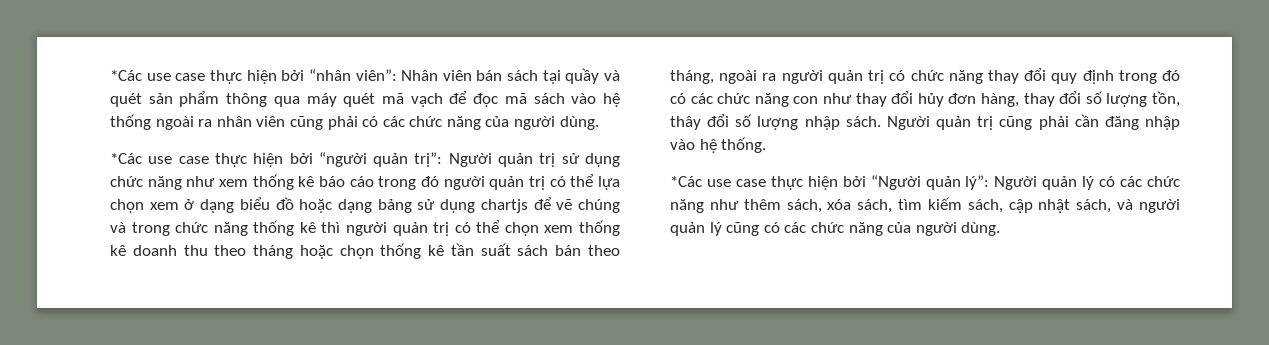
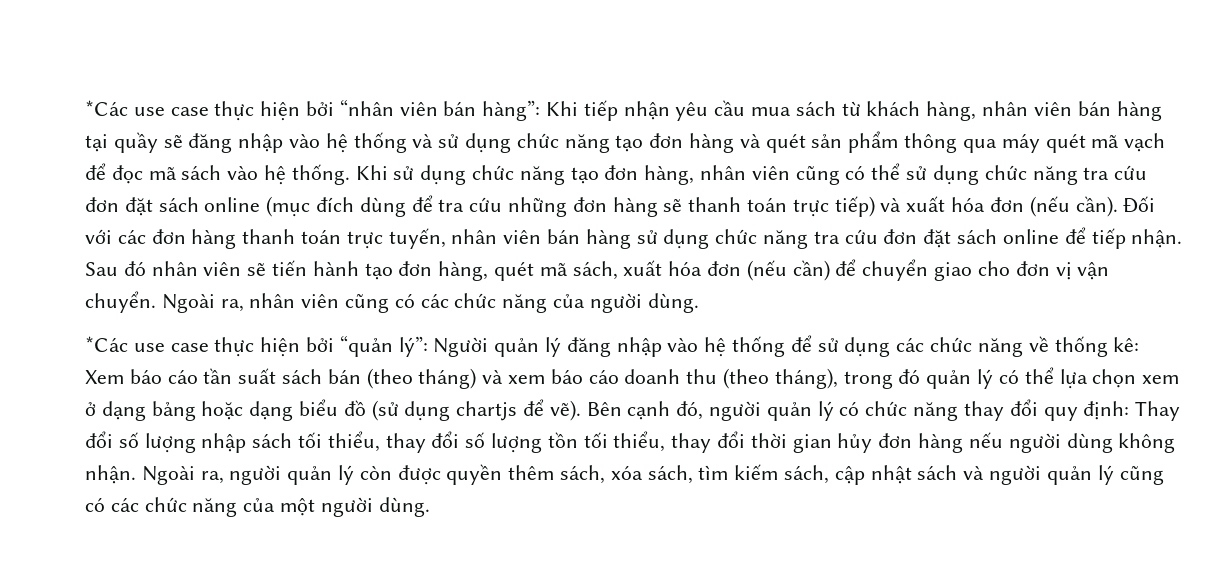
[355,68,600,84] viên”: Nhân viên bán sách tại quầy -> [399,100,1162,121] [85,132,735,153] viên bán hàng”: Khi tiếp nhận yêu cầu mua sách từ khách hàng, nhân viên bán hàng tại quầy sẽ đăng nhập vào hệ thống và sử dụng chức năng tạo đơn hàng
[110,114,358,130] thống ngoài ra nhân viên cũng phải -> [291,163,1148,185] [85,195,1156,217] [85,227,1183,249] [85,259,1110,281] [85,291,390,313] thống. Khi sử dụng chức năng tạo đơn hàng, nhân viên cũng có thể sử dụng chức năng tra cứu đơn đặt sách online (mục đích dùng để tra cứu những đơn hàng sẽ thanh toán trực tiếp) và xuất hóa đơn (nếu cần). Đối với các đơn hàng thanh toán trực tuyến, nhân viên bán hàng sử dụng chức năng tra cứu đơn đặt sách online để tiếp nhận. Sau đó nhân viên sẽ tiến hành tạo đơn hàng, quét mã sách, xuất hóa đơn (nếu cần) để chuyển giao cho đơn vị vận chuyển. Ngoài ra, nhân viên cũng
[318,152,621,167] [110,174,545,190] “người quản trị”: Người quản trị sử dụng chức năng như xem thống kê báo cáo trong đó người quản trị -> [339,335,1140,357] [85,368,994,389] “quản lý”: Người quản lý đăng nhập vào hệ thống để sử dụng các chức năng về thống kê: Xem báo cáo tần suất sách bán (theo tháng) và xem báo cáo doanh thu (theo tháng), trong đó quản lý
[239,197,620,213] [110,220,620,236] [110,243,620,259] [670,70,885,84] biểu đồ hoặc dạng bảng sử dụng chartjs để vẽ chúng và trong chức năng thống kê thì người quản trị có thể chọn xem thống kê doanh thu theo tháng hoặc chọn thống kê tần suất sách bán theo tháng, ngoài ra người quản trị -> [151,399,834,421] bảng hoặc dạng biểu đồ (sử dụng chartjs để vẽ). Bên cạnh đó, người quản lý
[1082,70,1180,84] [670,91,1180,107] [670,114,1180,130] [670,137,767,153] [670,175,1180,190] [670,199,739,213] định trong đó có các chức năng con như thay đổi hủy đơn hàng, thay đổi số lượng tồn, thây đổi số lượng nhập sách. Người quản trị cũng phải cần đăng nhập vào hệ thống. // *Các use case thực hiện bởi “Người quản lý”: Người quản lý có các chức năng như -> [1083,401,1181,421] [85,431,1176,453] [85,464,503,485] định: Thay đổi số lượng nhập sách tối thiểu, thay đổi số lượng tồn tối thiểu, thay đổi thời gian hủy đơn hàng nếu người dùng không nhận. Ngoài ra, người quản lý còn được quyền
[1076,199,1112,213] sách, -> [917,465,958,480] sách
(912, 227) none -> [280,498,316,516] một

